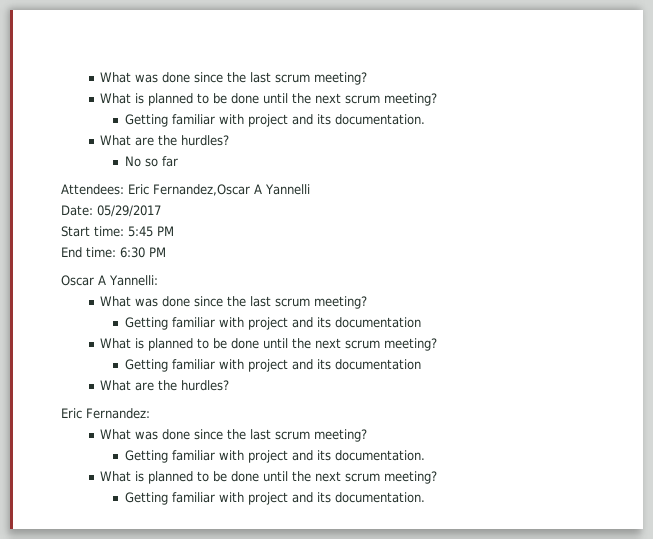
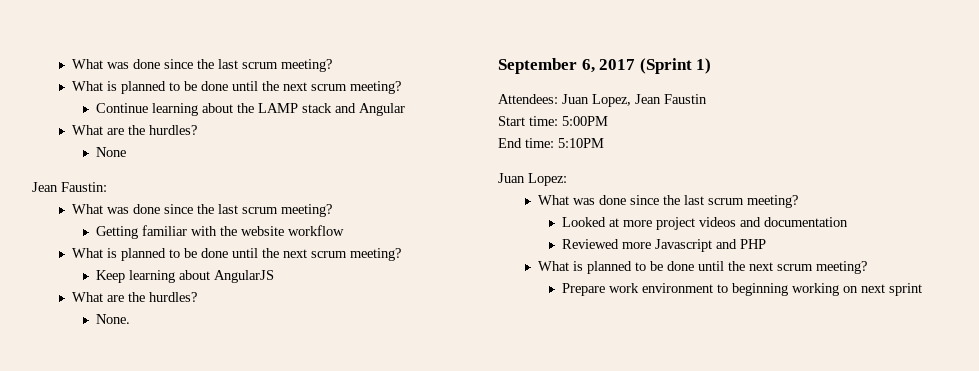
[125,114,426,127] [100,135,230,146] [125,156,179,167] [61,184,310,196] [61,205,161,217] [61,226,174,237] [61,247,166,258] [61,275,158,286] Getting familiar with project and its documentation. // What are the hurdles? // No so far // Attendees: Eric Fernandez,Oscar A Yannelli // Date: 05/29/2017 // Start time: 5:45 PM // End time: 6:30 PM // Oscar A Yannelli: -> [95,103,405,116] [71,125,197,135] [95,147,126,157] [32,182,107,192] Continue learning about the LAMP stack and Angular // What are the hurdles? // None // Jean Faustin:
[248,317,422,330] project and its documentation -> [219,225,344,236] the website workflow
[125,359,422,372] [100,380,230,391] [61,408,150,419] [100,429,368,442] [125,450,426,463] Getting familiar with project and its documentation // What are the hurdles? // Eric Fernandez: // What was done since the last scrum meeting? // Getting familiar with project and its documentation. -> [95,270,274,283] [71,292,197,302] [95,314,130,324] [498,58,712,74] [498,94,707,107] [498,116,608,126] [498,138,604,148] [498,173,567,186] [537,195,798,208] [561,217,848,230] [561,239,766,252] Keep learning about AngularJS // What are the hurdles? // None. // September 6, 2017 (Sprint 1) // Attendees: Juan Lopez, Jean Faustin // Start time: 5:00PM // End time: 5:10PM // Juan Lopez: // What was done since the last scrum meeting? // Looked at more project videos and documentation // Reviewed more Javascript and PHP
[125,492,426,505] Getting familiar with project and its documentation. -> [561,283,922,296] Prepare work environment to beginning working on next sprint

